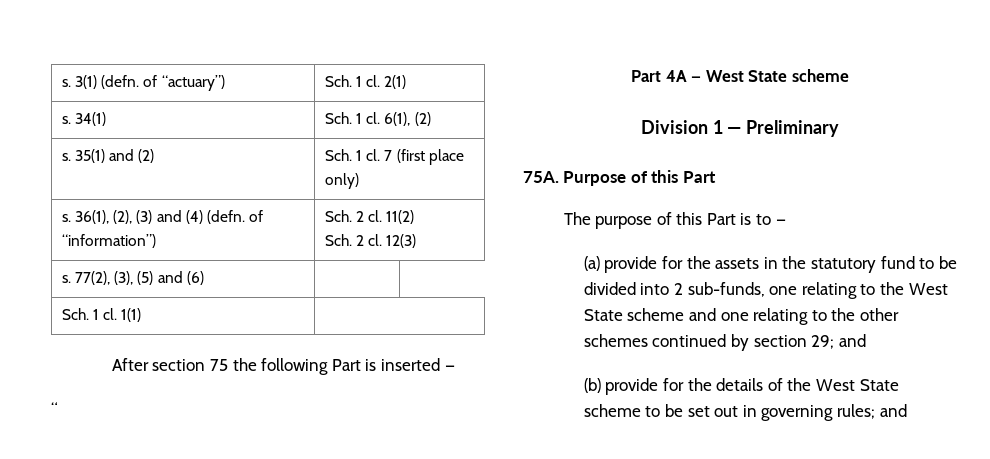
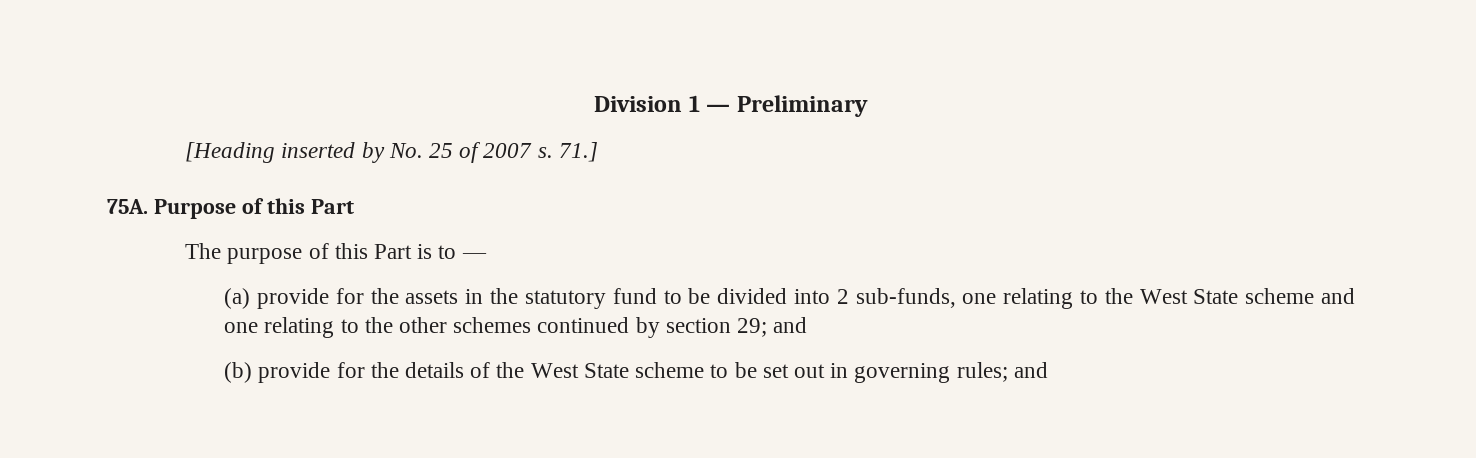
[61,75,225,91] [324,75,407,89] [61,112,107,126] [324,112,431,126] [61,149,155,163] [324,149,464,165] [324,173,359,189] [61,210,264,224] [61,234,156,248] [324,210,415,224] [324,234,417,248] [61,271,204,285] [61,308,142,322] [111,358,455,375] [51,402,58,415] [631,69,849,82] [640,120,840,137] s. 3(1) (defn. of “actuary”) | Sch. 1 cl. 2(1) // s. 34(1) | Sch. 1 cl. 6(1), (2) // s. 35(1) and (2) | Sch. 1 cl. 7 (first place only) // s. 36(1), (2), (3) and (4) (defn. of “information”) | Sch. 2 cl. 11(2) // Sch. 2 cl. 12(3) // s. 77(2), (3), (5) and (6) | // Sch. 1 cl. 1(1) | // After section 75 the following Part is inserted — // “ // Part 4A — West State scheme // Division 1 — Preliminary -> [594,95,868,117] [185,142,598,163] Division 1 — Preliminary // [Heading inserted by No. 25 of 2007 s. 71.]

